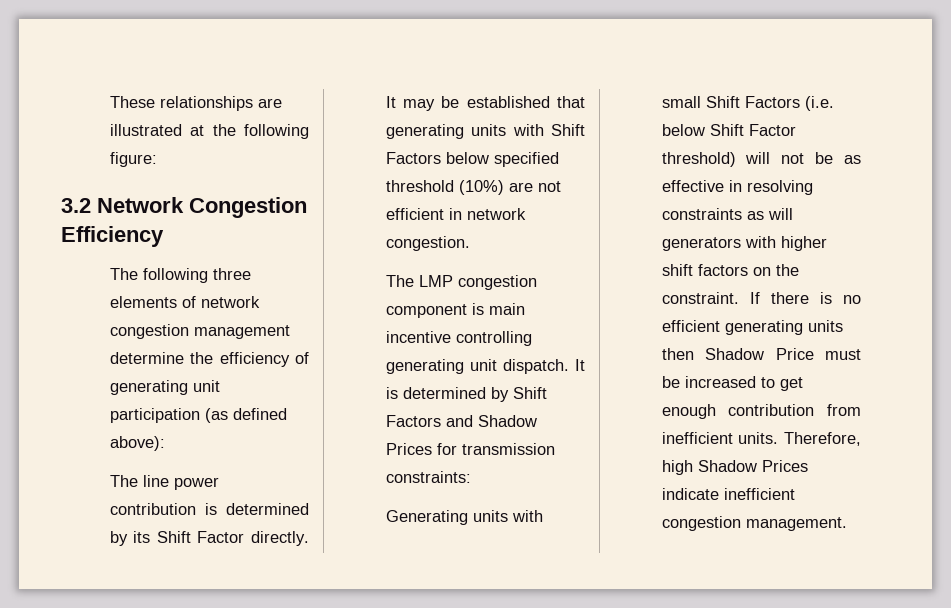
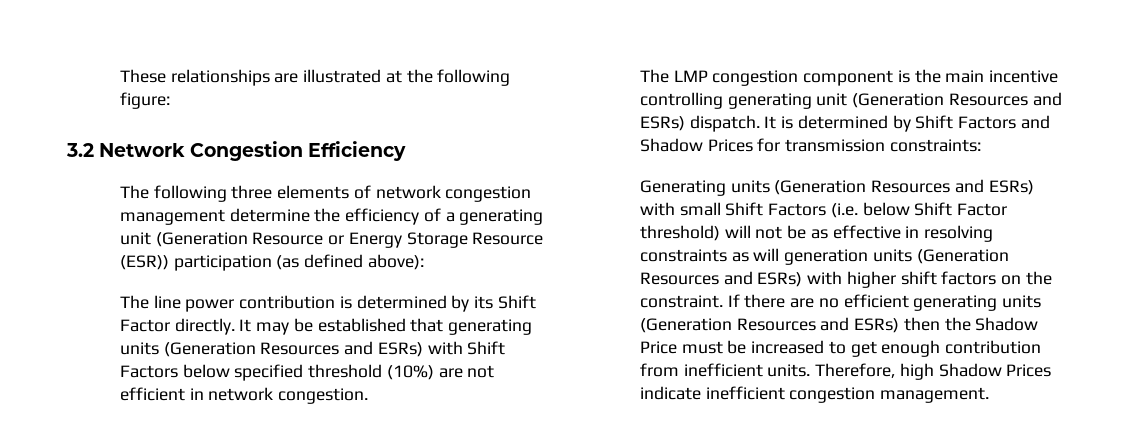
[109,380,220,395] generating unit -> [445,209,544,225] [119,232,544,248] [119,255,169,270] a generating unit (Generation Resource or Energy Storage Resource (ESR))
(507, 130) none -> [163,341,423,357] (Generation Resources and ESRs)
(484, 309) none -> [914,69,941,83] the
(497, 365) none -> [852,92,1062,108] [639,116,685,131] (Generation Resources and ESRs)
(508, 516) none -> [774,179,1034,195] (Generation Resources and ESRs)
[661,237,741,251] generators -> [784,249,1009,265] [639,271,803,287] generation units (Generation Resources and ESRs)
[819,292,832,304] is -> [790,298,815,308] are
[661,348,694,360] then -> [639,317,971,333] (Generation Resources and ESRs) then the

